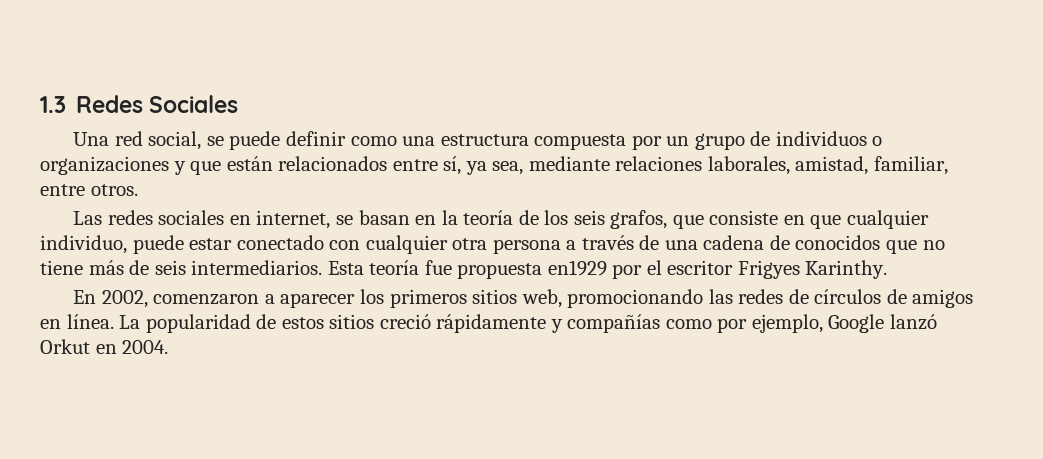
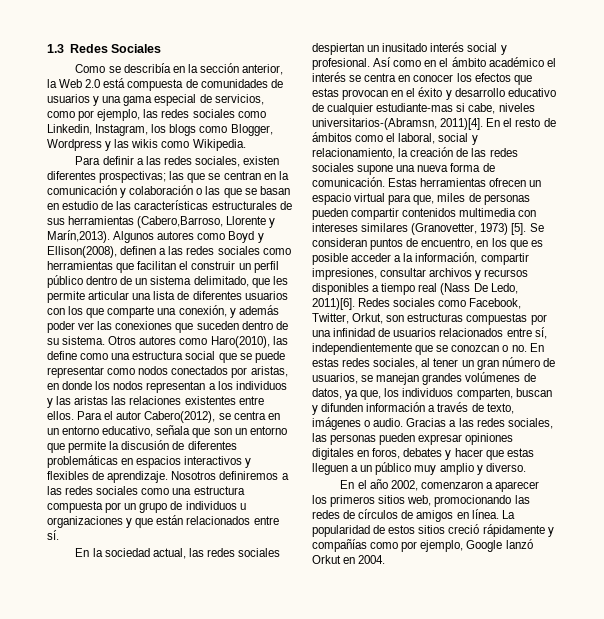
[73,131,346,150] Una red social, se puede definir -> [75,63,284,75] [47,78,283,91] [47,94,264,106] [47,109,266,121] [47,124,273,136] [47,139,246,151] [75,156,280,167] [47,171,289,183] [47,185,290,198] [47,200,292,210] [47,216,276,228] [47,230,264,243] [47,246,291,258] [47,261,279,273] [47,275,288,288] [47,291,288,303] [47,305,279,318] [47,321,288,333] [47,336,288,348] [47,351,285,363] [47,366,288,378] [47,381,287,393] [47,396,264,408] [47,411,280,423] [47,425,287,438] [47,440,237,453] [47,455,252,468] [47,471,289,483] [47,486,139,495] Como se describía en la sección anterior, la Web 2.0 está compuesta de comunidades de usuarios y una gama especial de servicios, como por ejemplo, las redes sociales como Linkedin, Instagram, los blogs como Blogger, Wordpress y las wikis como Wikipedia. // Para definir a las redes sociales, existen diferentes prospectivas; las que se centran en la comunicación y colaboración o las que se basan en estudio de las características estructurales de sus herramientas (Cabero,Barroso, Llorente y Marín,2013). Algunos autores como Boyd y Ellison(2008), definen a las redes sociales como herramientas que facilitan el construir un perfil público dentro de un sistema delimitado, que les permite articular una lista de diferentes usuarios con los que comparte una conexión, y además poder ver las conexiones que suceden dentro de su sistema. Otros autores como Haro(2010), las define como una estructura social que se puede representar como nodos conectados por aristas, en donde los nodos representan a los individuos y las aristas las relaciones existentes entre ellos. Para el autor Cabero(2012), se centra en un entorno educativo, señala que son un entorno que permite la discusión de diferentes problemáticas en espacios interactivos y flexibles de aprendizaje. Nosotros definiremos a las redes sociales
[872,136,883,146] o -> [239,503,246,510] u
[443,156,948,175] [40,184,138,196] [73,210,929,229] [40,235,945,254] [40,260,888,279] [73,290,97,304] sí, ya sea, mediante relaciones laborales, amistad, familiar, entre otros. // Las redes sociales en internet, se basan en la teoría de los seis grafos, que consiste en que cualquier individuo, puede estar conectado con cualquier otra persona a través de una cadena de conocidos que no tiene más de seis intermediarios. Esta teoría fue propuesta en1929 por el escritor Frigyes Karinthy. // En -> [47,530,59,540] [75,548,281,559] [312,42,507,55] [312,57,556,70] [312,72,532,85] [312,87,556,100] [312,103,535,115] [312,118,556,130] [312,132,478,145] [312,147,518,159] [312,163,495,175] [312,177,542,187] [312,193,530,205] [312,208,537,220] [312,223,544,235] [312,238,543,250] [312,252,529,265] [312,268,529,280] [312,283,518,295] [312,298,522,310] [312,313,547,325] [312,327,547,339] [312,343,544,355] [312,357,555,370] [312,372,536,385] [312,388,552,400] [312,402,514,415] [312,417,553,430] [312,433,514,445] [312,448,534,460] [312,462,526,475] [340,479,388,489] sí. // En la sociedad actual, las redes sociales despiertan un inusitado interés social y profesional. Así como en el ámbito académico el interés se centra en conocer los efectos que estas provocan en el éxito y desarrollo educativo de cualquier estudiante-mas si cabe, niveles universitarios-(Abramsn, 2011)[4]. En el resto de ámbitos como el laboral, social y relacionamiento, la creación de las redes sociales supone una nueva forma de comunicación. Estas herramientas ofrecen un espacio virtual para que, miles de personas pueden compartir contenidos multimedia con intereses similares (Granovetter, 1973) [5]. Se consideran puntos de encuentro, en los que es posible acceder a la información, compartir impresiones, consultar archivos y recursos disponibles a tiempo real (Nass De Ledo, 2011)[6]. Redes sociales como Facebook, Twitter, Orkut, son estructuras compuestas por una infinidad de usuarios relacionados entre sí, independientemente que se conozcan o no. En estas redes sociales, al tener un gran número de usuarios, se manejan grandes volúmenes de datos, ya que, los individuos comparten, buscan y difunden información a través de texto, imágenes o audio. Gracias a las redes sociales, las personas pueden expresar opiniones digitales en foros, debates y hacer que estas lleguen a un público muy amplio y diverso. // En el año

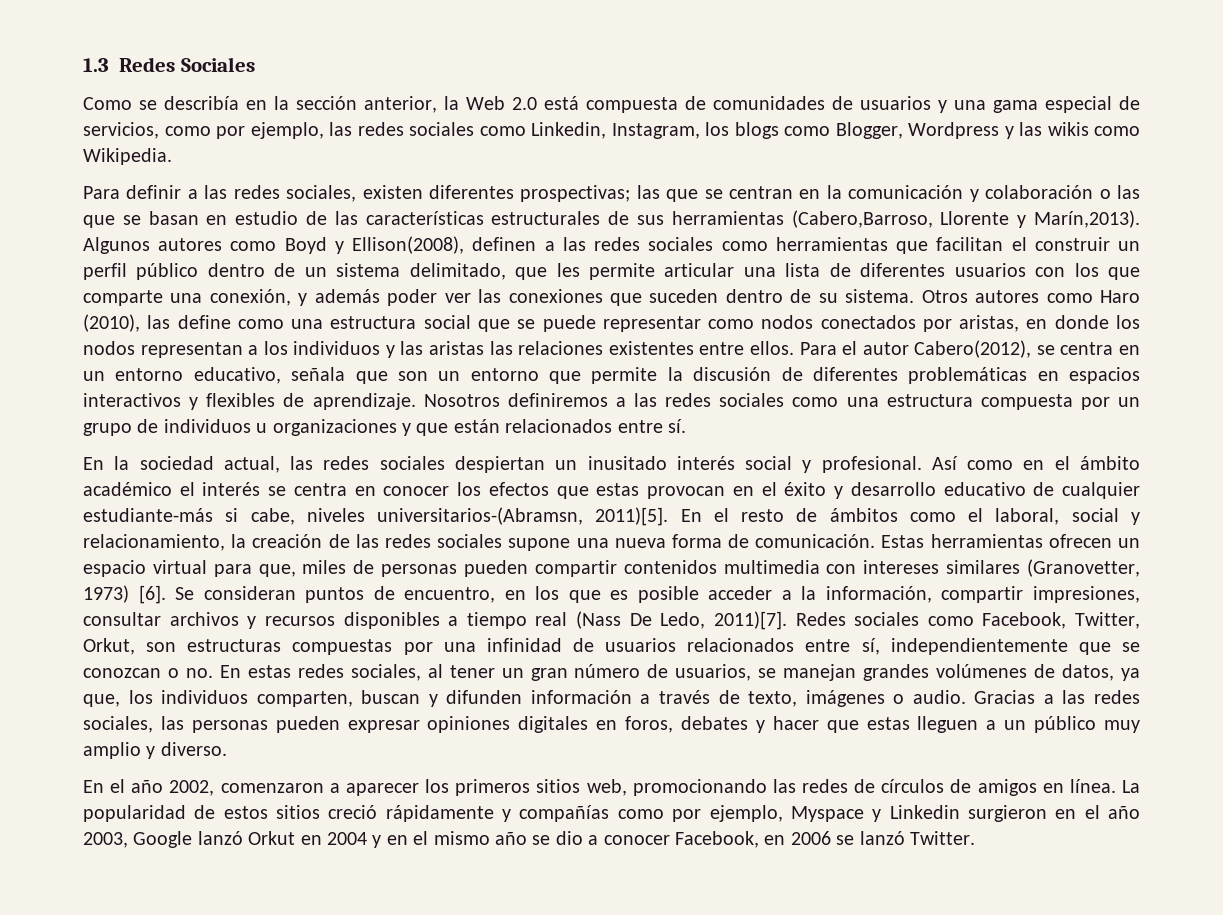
[210,336,270,348] Haro(2010), -> [1100,290,1141,303] [83,314,140,332] Haro (2010),
[376,103,454,112] estudiante-mas -> [83,508,213,522] estudiante-más
[440,118,484,130] 2011)[4]. -> [595,507,669,526] 2011)[5].
[511,223,527,235] [5]. -> [138,585,166,604] [6].
[312,298,355,310] 2011)[6]. -> [713,611,787,630] 2011)[7].
[466,539,533,552] [312,555,386,564] Google lanzó Orkut en 2004. -> [790,805,1141,822] [83,831,975,848] Myspace y Linkedin surgieron en el año 2003, Google lanzó Orkut en 2004 y en el mismo año se dio a conocer Facebook, en 2006 se lanzó Twitter.

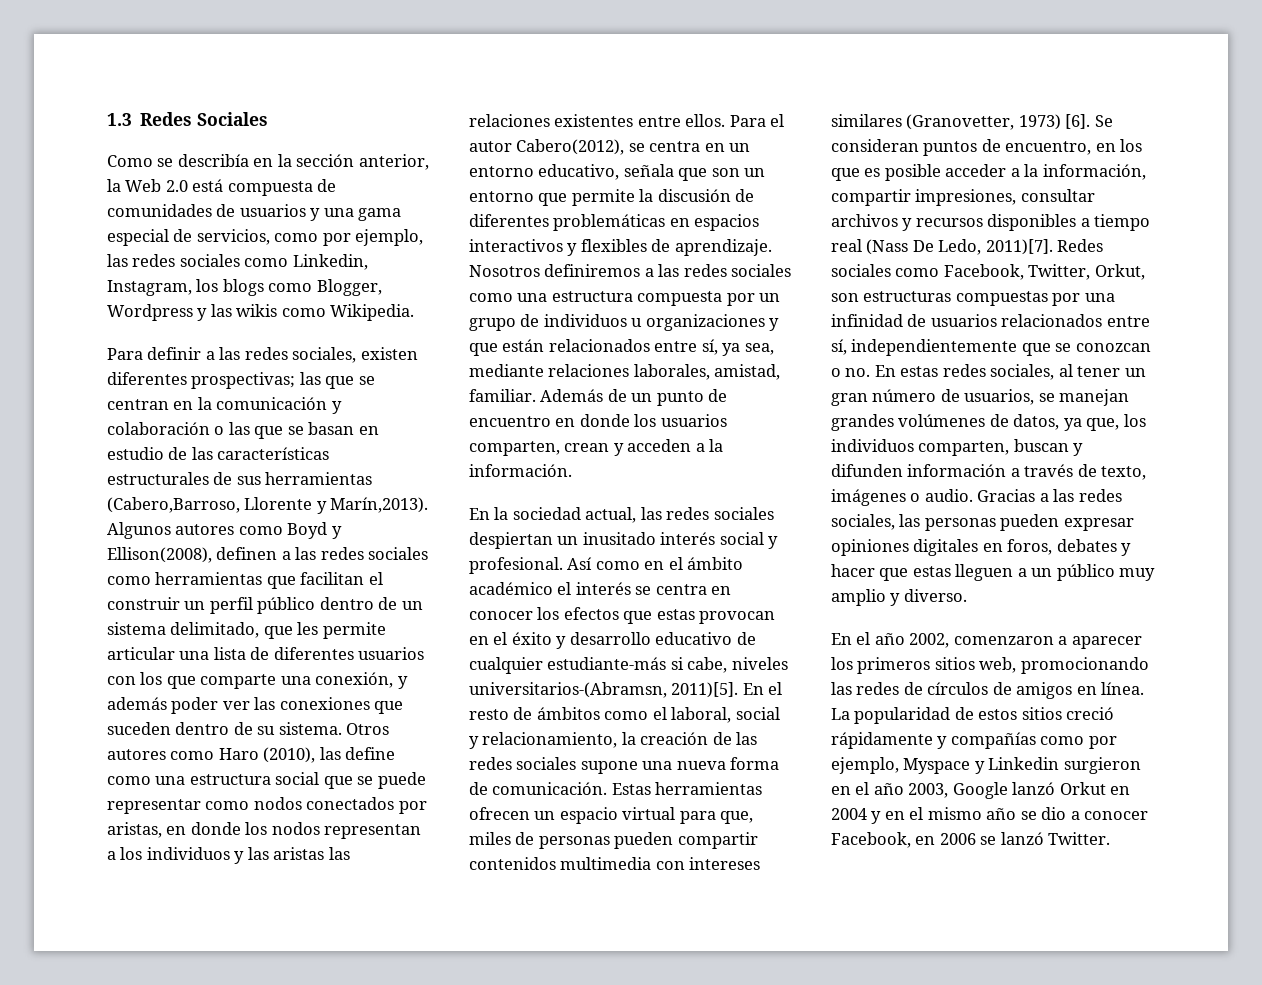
[667,419,686,433] sí. -> [701,339,774,356] [469,364,781,380] [469,389,728,406] [469,414,727,427] [469,439,724,456] [469,464,572,477] sí, ya sea, mediante relaciones laborales, amistad, familiar. Además de un punto de encuentro en donde los usuarios comparten, crean y acceden a la información.

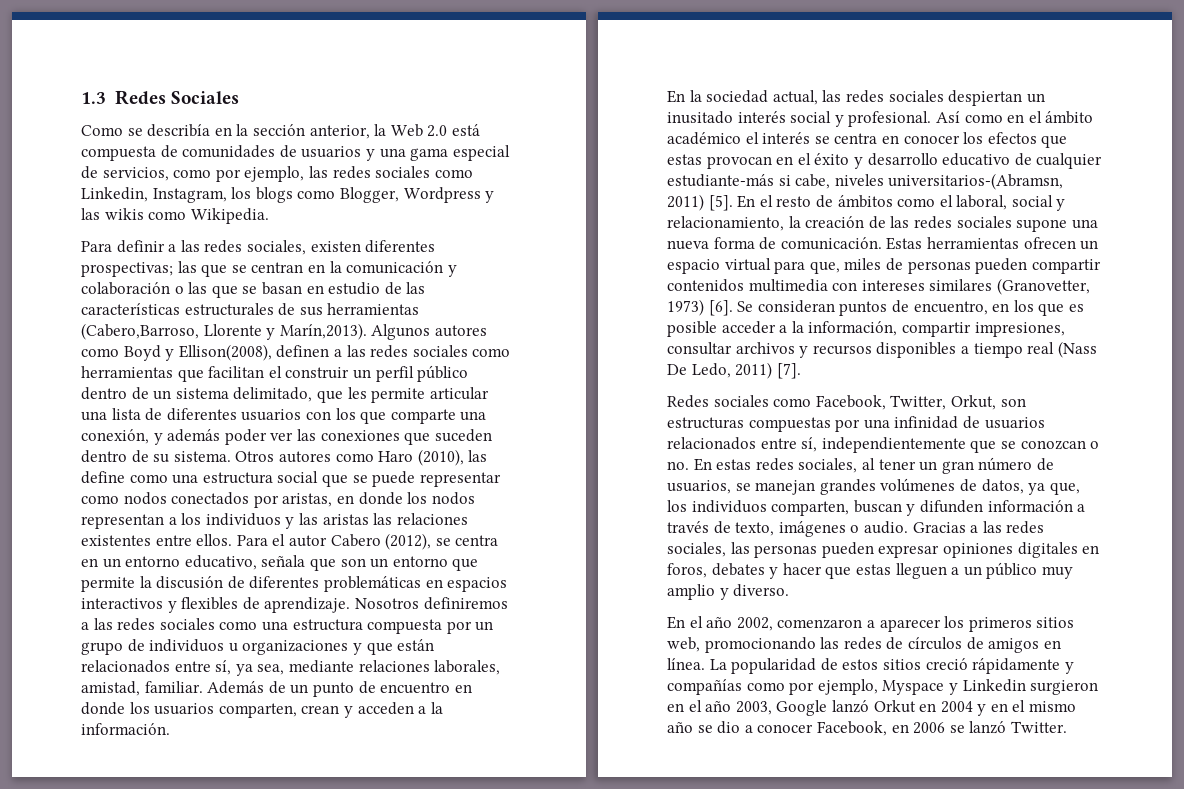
[516,139,625,155] Cabero(2012), -> [330,533,432,550] Cabero (2012),
[671,682,739,698] 2011)[5]. -> [667,194,733,211] 2011) [5].
[985,239,1053,255] 2011)[7]. -> [735,362,801,379] 2011) [7]. //

